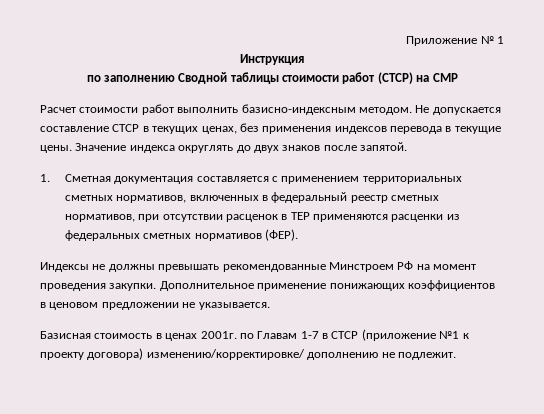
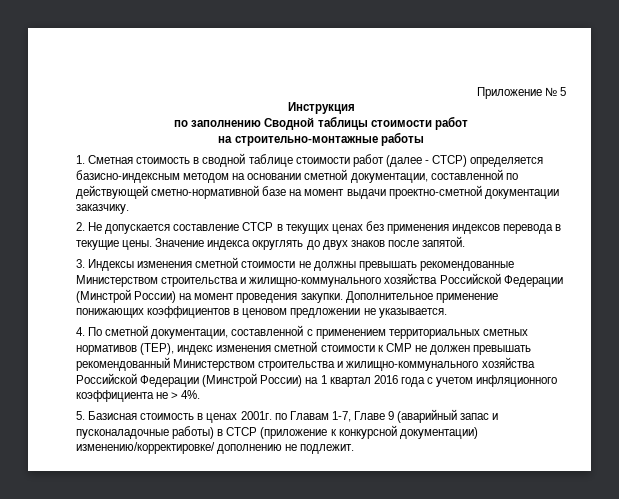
[497,36,504,44] 1 -> [560,87,566,96] 5
[377,72,458,84] [40,104,412,115] (СТСР) на СМР // Расчет стоимости работ выполнить базисно-индексным методом. -> [218,132,424,146] [76,153,544,167] [76,169,518,183] [76,185,559,199] [76,204,129,214] [76,222,85,231] // на строительно-монтажные работы // 1. Сметная стоимость в сводной таблице стоимости работ (далее - СТСР) определяется базисно-индексным методом на основании сметной документации, составленной по действующей сметно-нормативной базе на момент выдачи проектно-сметной документации заказчику. // 2.
[201,126,237,134] ценах, -> [331,224,363,234] ценах
[40,174,462,184] [64,192,440,203] [64,212,460,222] [64,229,298,241] [40,261,414,272] 1. Сметная документация составляется с применением территориальных сметных нормативов, включенных в федеральный реестр сметных нормативов, при отсутствии расценок в ТЕР применяются расценки из федеральных сметных нормативов (ФЕР). // Индексы не должны превышать рекомендованные Минстроем РФ -> [76,257,514,271] [76,273,563,287] [76,289,177,303] 3. Индексы изменения сметной стоимости не должны превышать рекомендованные Министерством строительства и жилищно-коммунального хозяйства Российской Федерации (Минстрой России)
(270, 306) none -> [76,325,528,339] [76,341,532,355] [76,357,535,371] [76,373,558,387] [76,390,201,402] [76,411,85,420] 4. По сметной документации, составленной с применением территориальных сметных нормативов (ТЕР), индекс изменения сметной стоимости к СМР не должен превышать рекомендованный Министерством строительства и жилищно-коммунального хозяйства Российской Федерации (Минстрой России) на 1 квартал 2016 года с учетом инфляционного коэффициента не > 4%. // 5.
[300,329,469,341] [40,348,144,360] 1-7 в СТСР (приложение №1 к проекту договора) -> [331,409,499,423] [76,425,478,439] 1-7, Главе 9 (аварийный запас и пусконаладочные работы) в СТСР (приложение к конкурсной документации)

